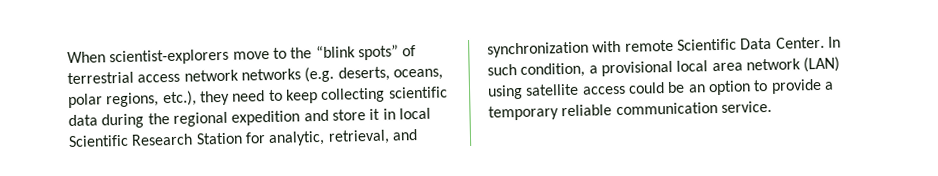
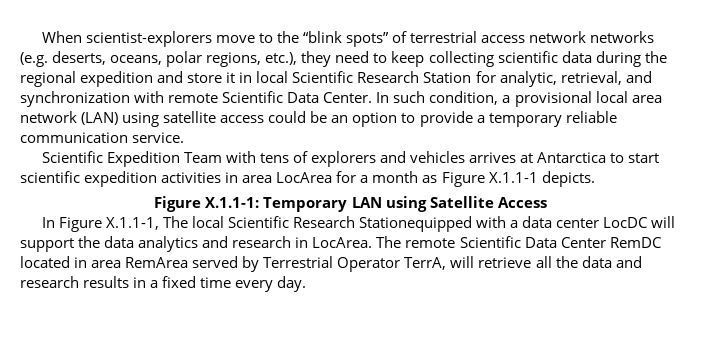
(772, 106) none -> [41,151,660,167] [20,171,595,187] [154,196,547,212] [41,216,676,232] [20,236,662,252] [20,256,642,272] [20,276,307,292] // Scientific Expedition Team with tens of explorers and vehicles arrives at Antarctica to start scientific expedition activities in area LocArea for a month as Figure X.1.1-1 depicts. // Figure X.1.1-1: Temporary LAN using Satellite Access // In Figure X.1.1-1, The local Scientific Research Stationequipped with a data center LocDC will support the data analytics and research in LocArea. The remote Scientific Data Center RemDC located in area RemArea served by Terrestrial Operator TerrA, will retrieve all the data and research results in a fixed time every day.

